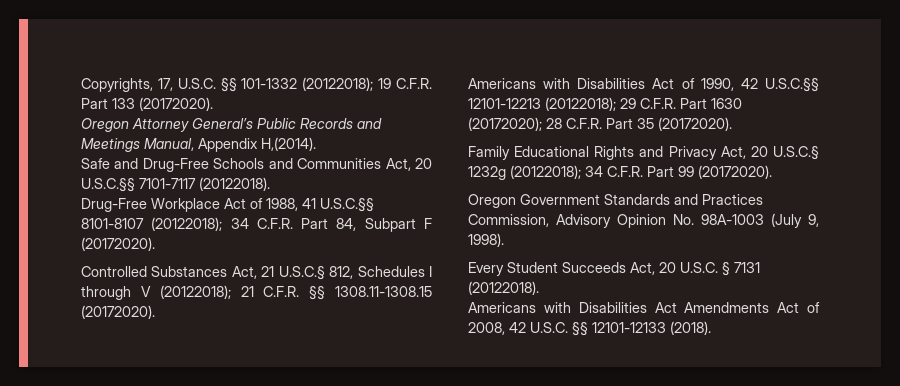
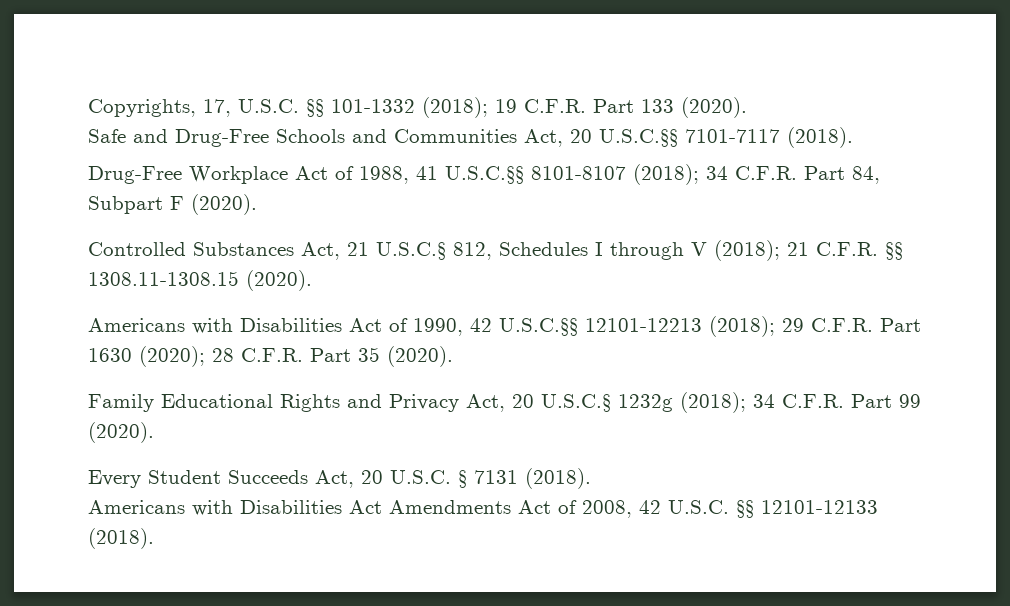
[302,77,374,91] (20122018); -> [422,97,488,118] (2018);
[139,97,213,111] [81,118,382,132] [81,137,316,152] (20172020). // Oregon Attorney General’s Public Records and Meetings Manual, Appendix H,(2014). -> [681,97,747,118] (2020).
[199,177,270,191] (20122018). -> [787,127,853,148] (2018).
[151,217,223,231] (20122018); -> [633,164,699,185] (2018);
[81,237,155,251] (20172020). -> [191,194,257,215] (2020).
[159,285,231,299] (20122018); -> [714,240,780,261] (2018);
[81,305,155,319] (20172020). -> [246,270,312,291] (2020).
[545,97,616,111] (20122018); -> [709,316,775,337] (2018);
[468,117,542,131] (20172020); -> [139,346,205,367] (2020);
[658,117,732,131] (20172020). -> [387,346,453,367] (2020).
[510,165,581,179] (20122018); -> [680,392,746,413] (2018);
[698,165,772,179] [468,194,763,208] [468,213,819,228] [468,233,504,247] (20172020). // Oregon Government Standards and Practices Commission, Advisory Opinion No. 98A-1003 (July 9, 1998). -> [88,422,154,443] (2020).
[468,281,539,295] (20122018). -> [525,468,591,489] (2018).

